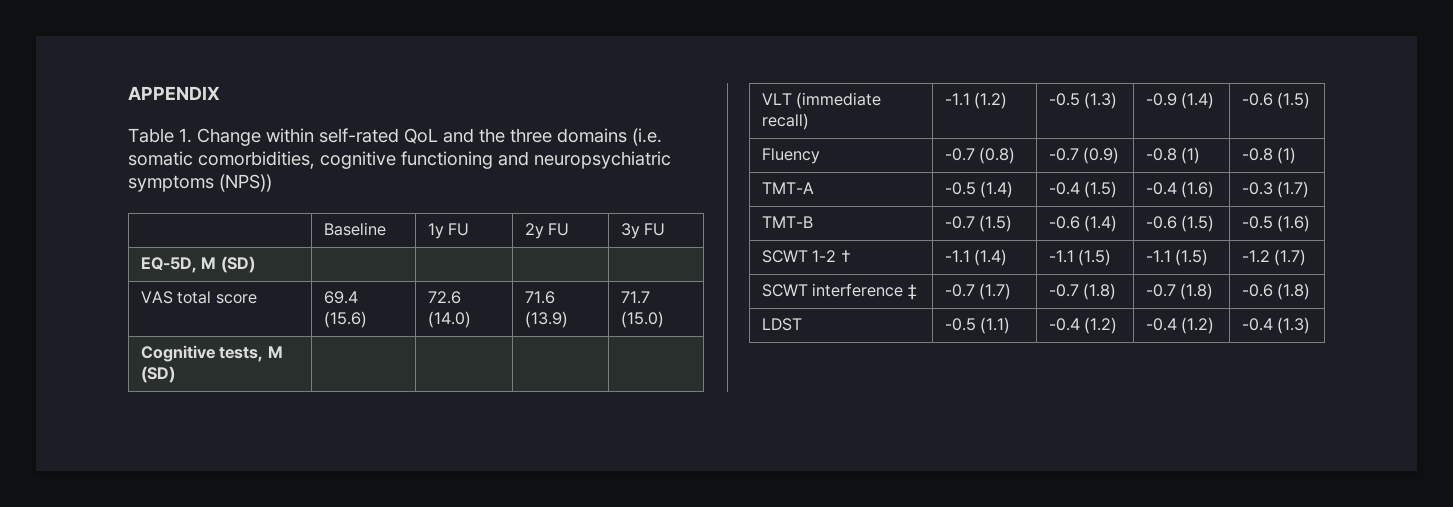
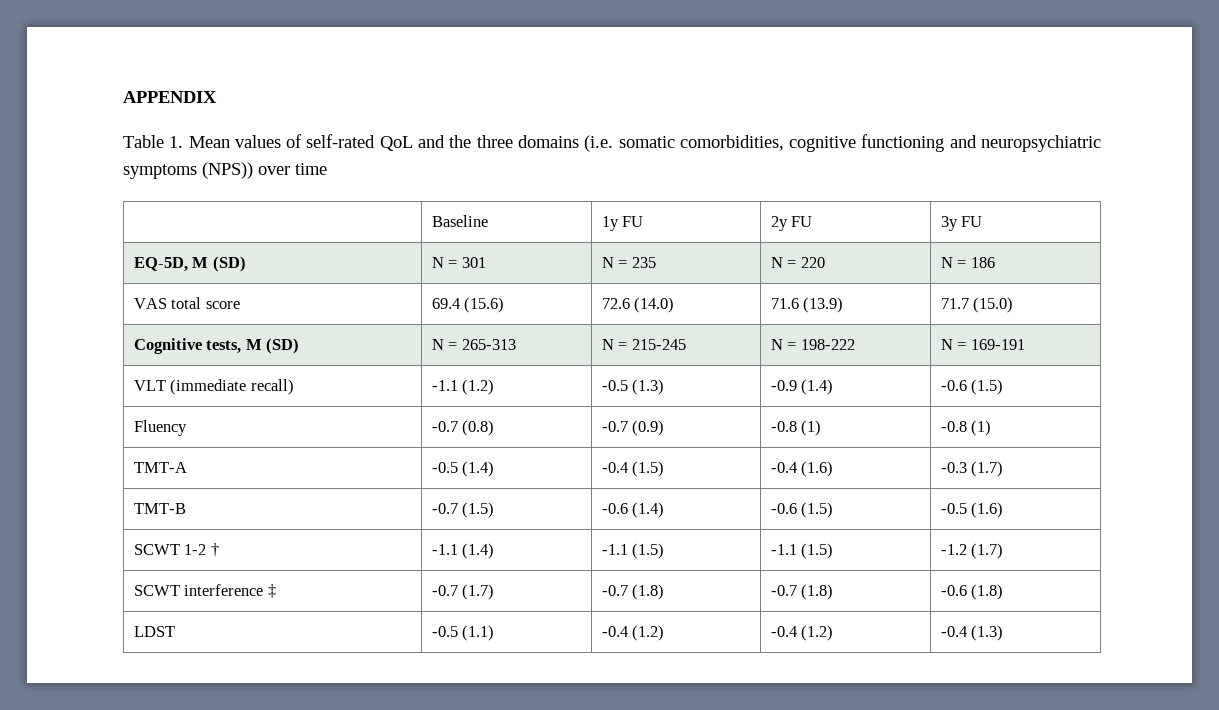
[197,128,314,146] Change within -> [188,134,303,148] Mean values of
(272, 183) none -> [258,163,327,175] over time
(255, 264) | | | -> [431,257,486,268] [601,257,656,268] [770,257,825,268] [940,257,995,268] N = 301 | N = 235 | N = 220 | N = 186
(175, 374) | | | -> [431,339,516,350] [601,339,686,350] [770,339,855,350] [940,339,1025,350] N = 265-313 | N = 215-245 | N = 198-222 | N = 169-191

